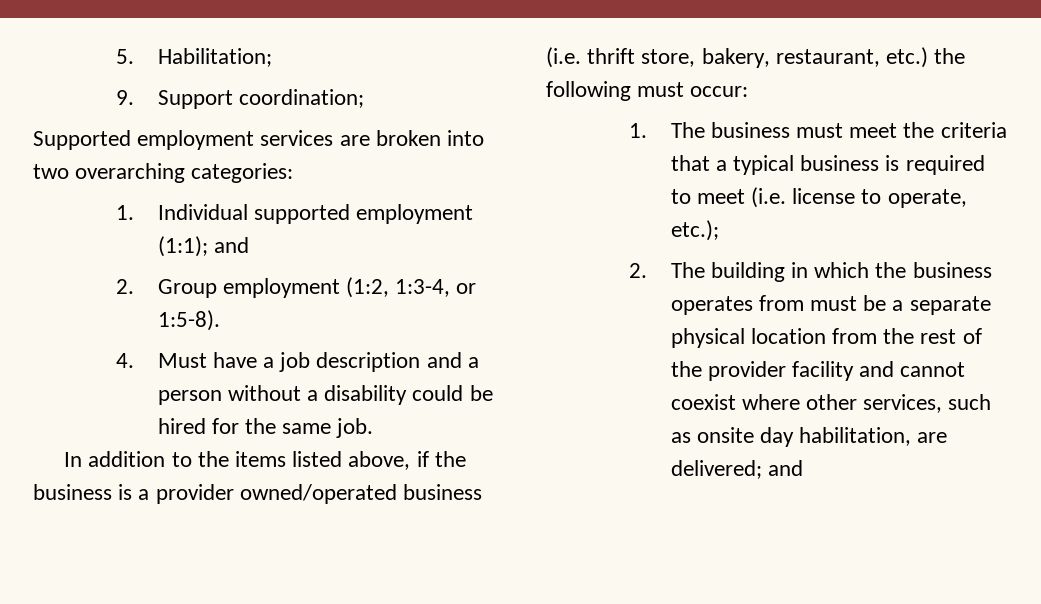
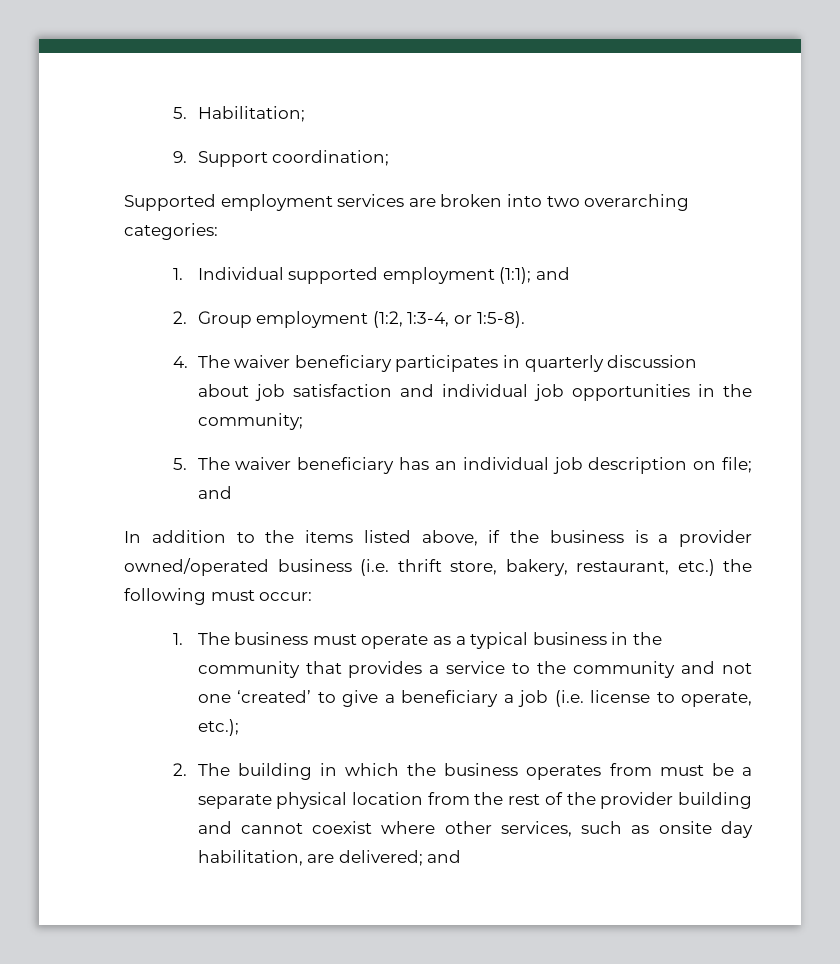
[157,352,479,372] [157,385,493,405] [157,418,374,438] Must have a job description and a person without a disability could be hired for the same job. -> [197,355,698,372] [197,384,752,401] [197,413,303,430] [173,457,752,474] [197,486,232,499] The waiver beneficiary participates in quarterly discussion about job satisfaction and individual job opportunities in the community; // 5. The waiver beneficiary has an individual job description on file; and
[849,122,1007,138] [670,155,985,175] [670,189,745,204] meet the criteria that a typical business is required to meet -> [361,632,662,649] [197,661,752,678] [197,690,549,707] operate as a typical business in the community that provides a service to the community and not one ‘created’ to give a beneficiary a job
[791,361,854,381] facility -> [677,792,752,809] building

